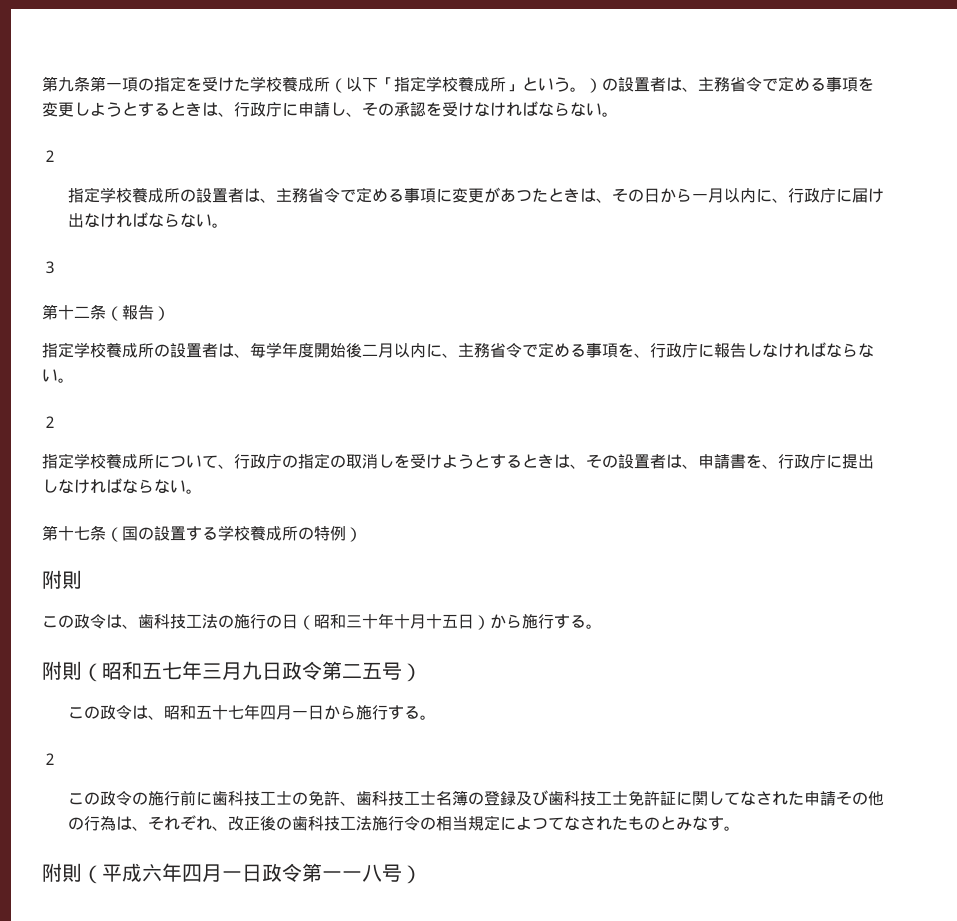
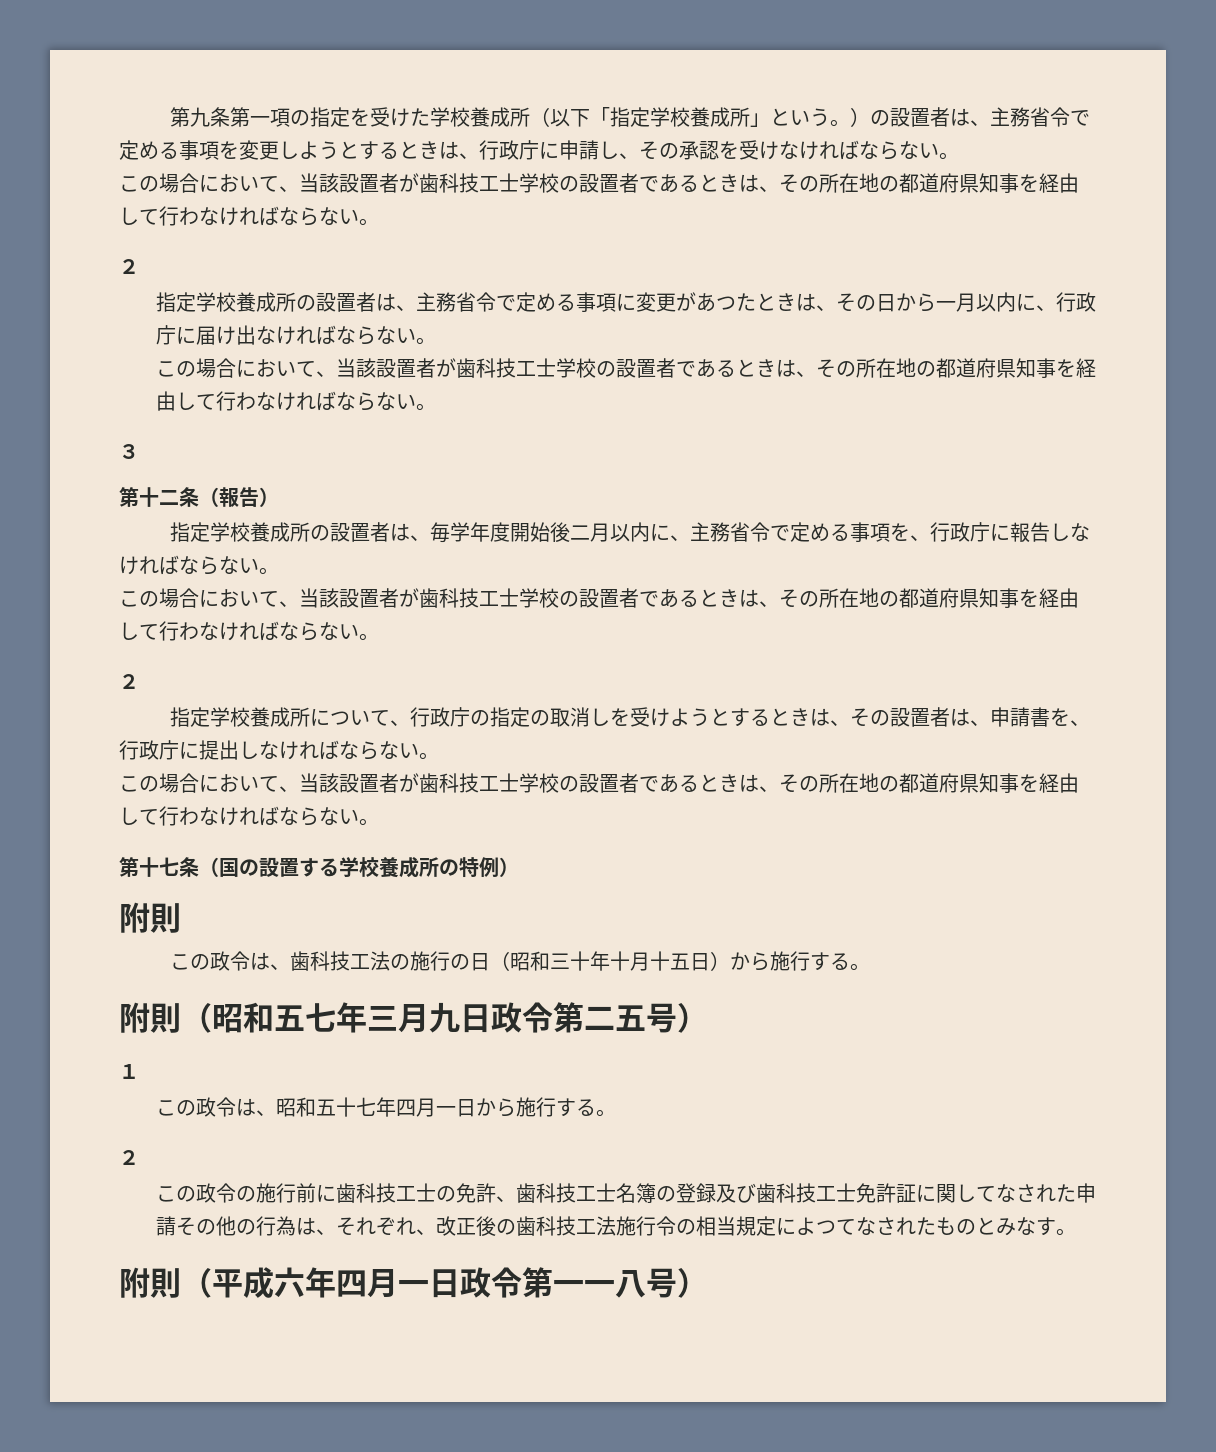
(618, 114) none -> [119,173,1079,193] [119,206,379,226] // この場合において、当該設置者が歯科技工士学校の設置者であるときは、その所在地の都道府県知事を経由して行わなければならない。
(229, 225) none -> [155,358,1096,378] [155,391,436,411] // この場合において、当該設置者が歯科技工士学校の設置者であるときは、その所在地の都道府県知事を経由して行わなければならない。
(74, 380) none -> [119,588,1079,608] [119,621,379,641] // この場合において、当該設置者が歯科技工士学校の設置者であるときは、その所在地の都道府県知事を経由して行わなければならない。
(202, 491) none -> [119,773,1079,793] [119,806,379,826] // この場合において、当該設置者が歯科技工士学校の設置者であるときは、その所在地の都道府県知事を経由して行わなければならない。
(422, 672) none -> [119,1064,139,1079] // １

